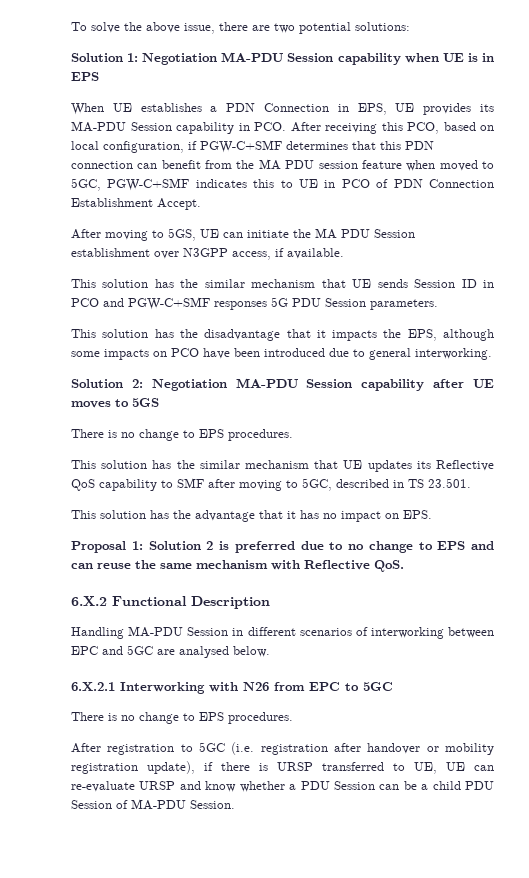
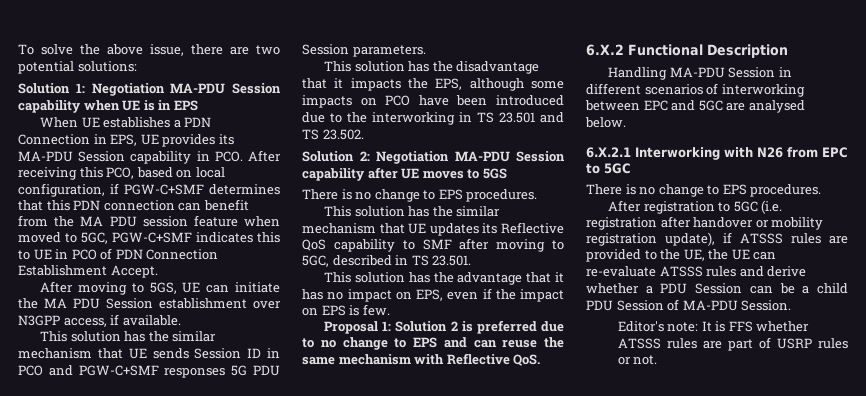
[369,348,492,360] general interworking. -> [347,112,564,125] [302,129,364,140] the interworking in TS 23.501 and TS 23.502.
[403,510,432,519] EPS. -> [416,288,564,302] [302,304,390,316] EPS, even if the impact on EPS is few.
[221,762,494,774] [71,781,237,792] there is URSP transferred to UE, UE can re-evaluate URSP and know -> [740,233,848,244] [586,249,777,262] [586,266,807,277] ATSSS rules are provided to the UE, the UE can re-evaluate ATSSS rules and derive
(235, 804) none -> [617,321,810,332] [617,337,848,351] [617,355,658,365] // Editor's note: It is FFS whether ATSSS rules are part of USRP rules or not.

